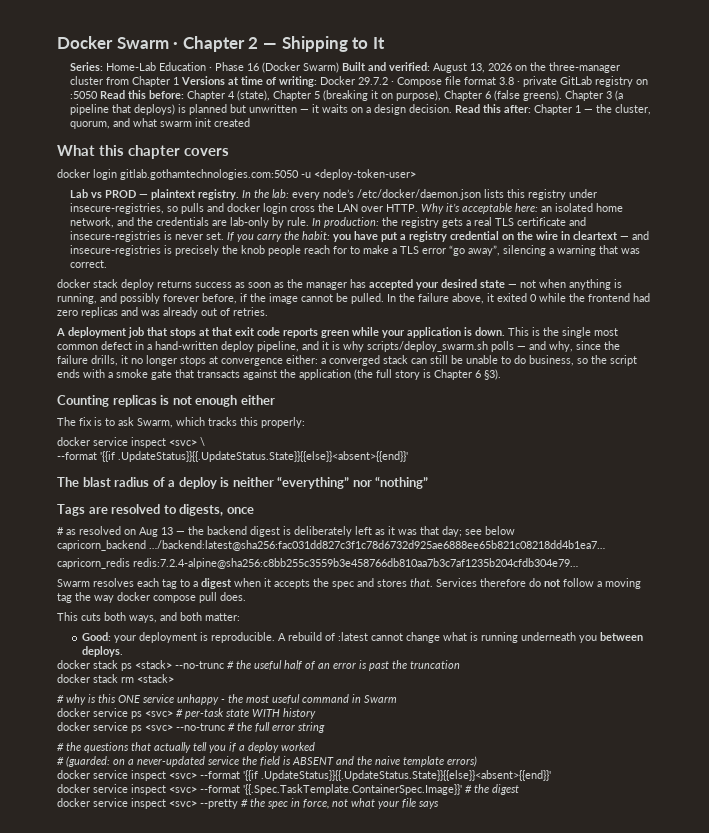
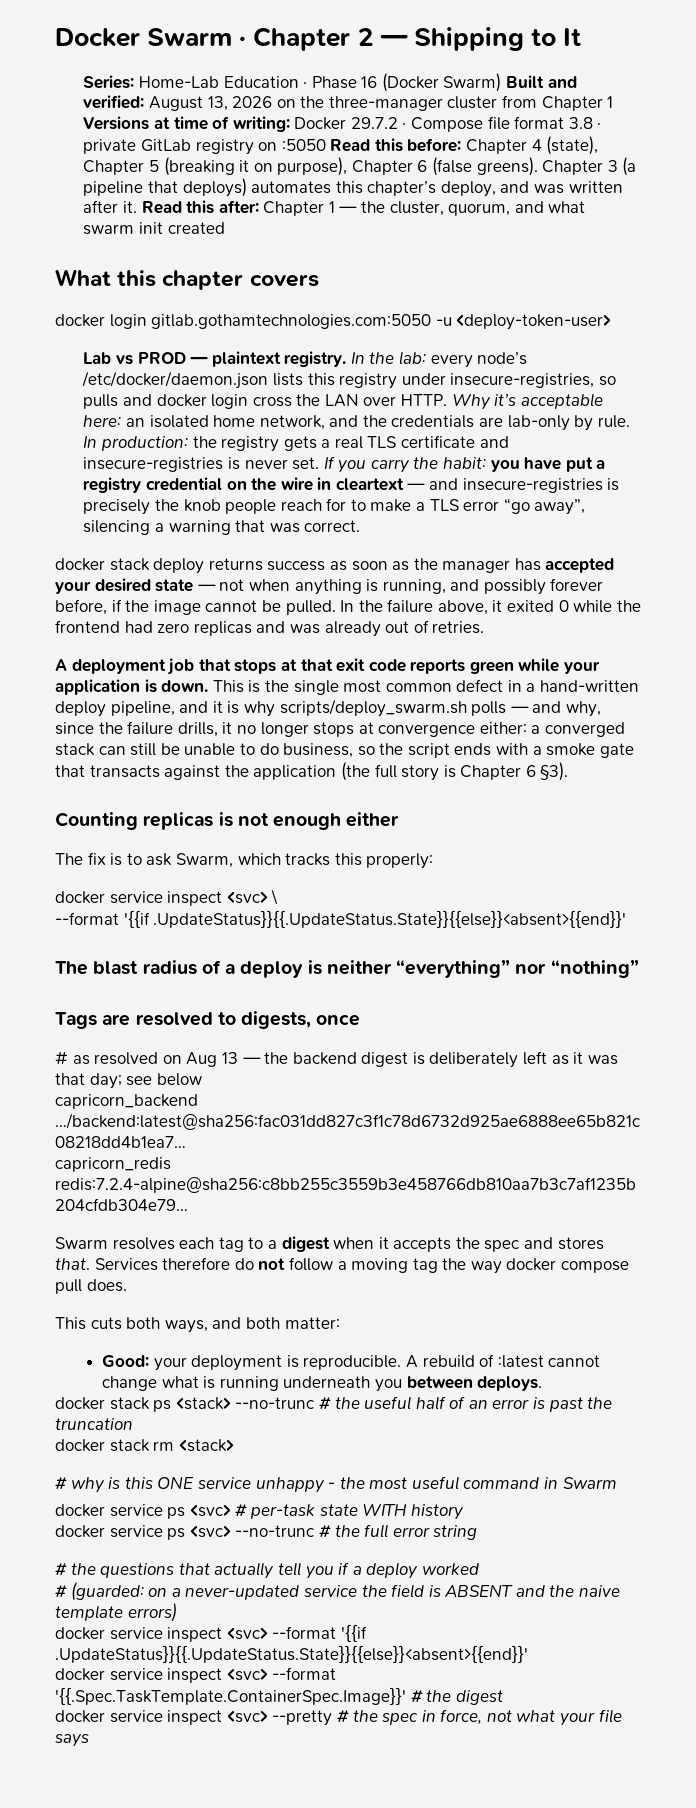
[178,104,453,115] is planned but unwritten — it waits on a design decision. -> [251,181,623,197] [83,200,137,213] automates this chapter’s deploy, and was written after it.

